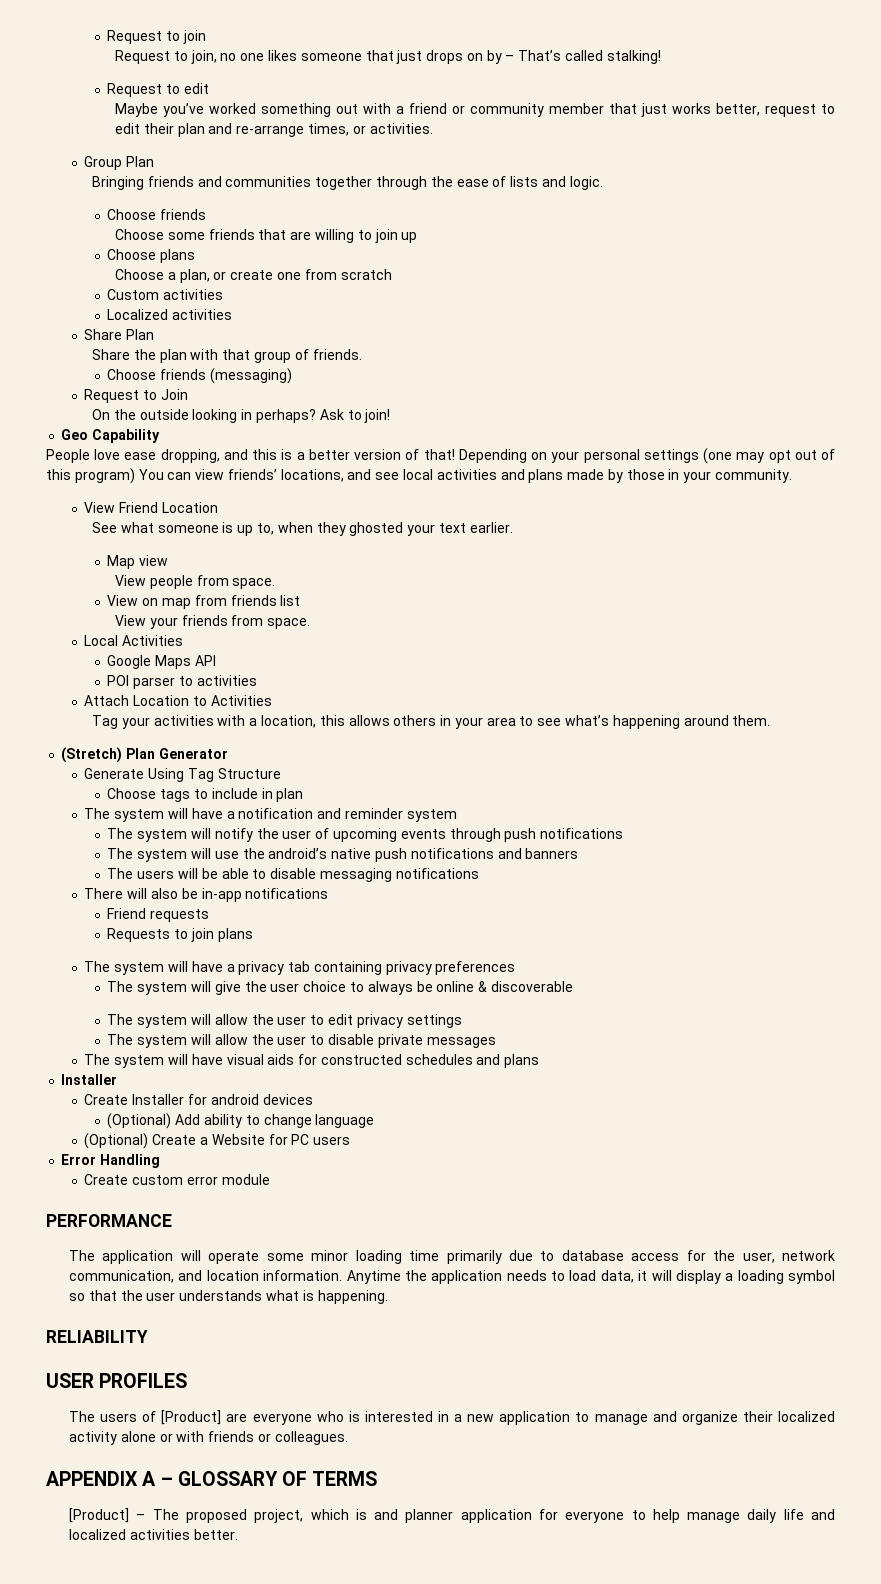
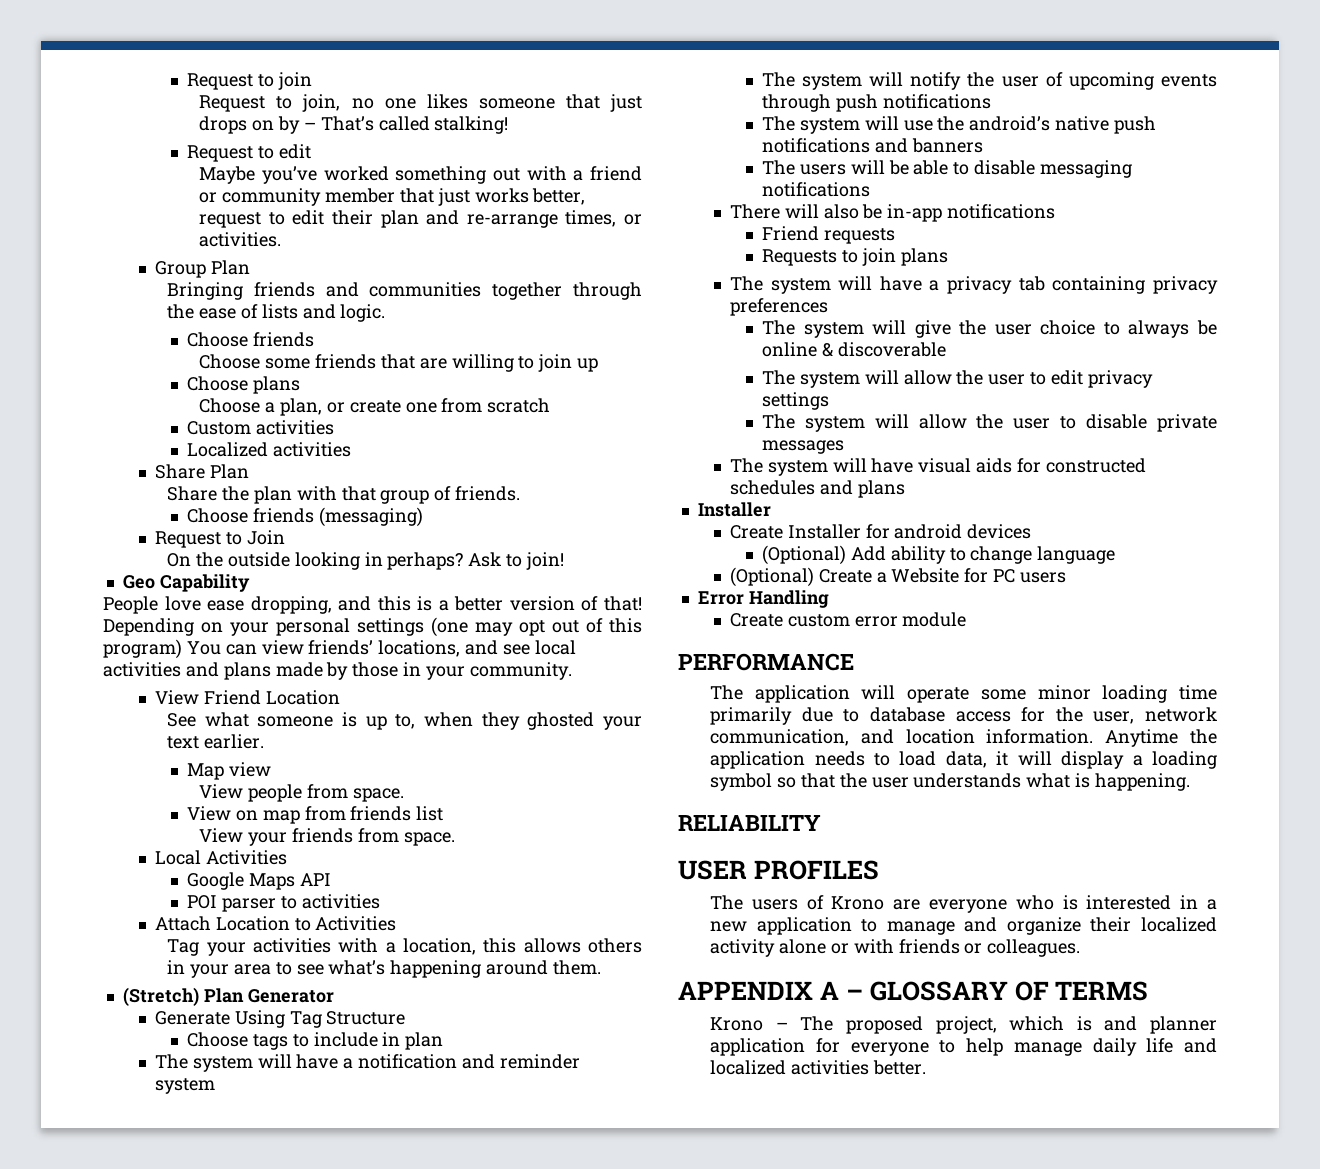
[161,1410,222,1425] [Product] -> [831,896,885,910] Krono
[69,1508,130,1523] [Product] -> [710,1017,764,1031] Krono

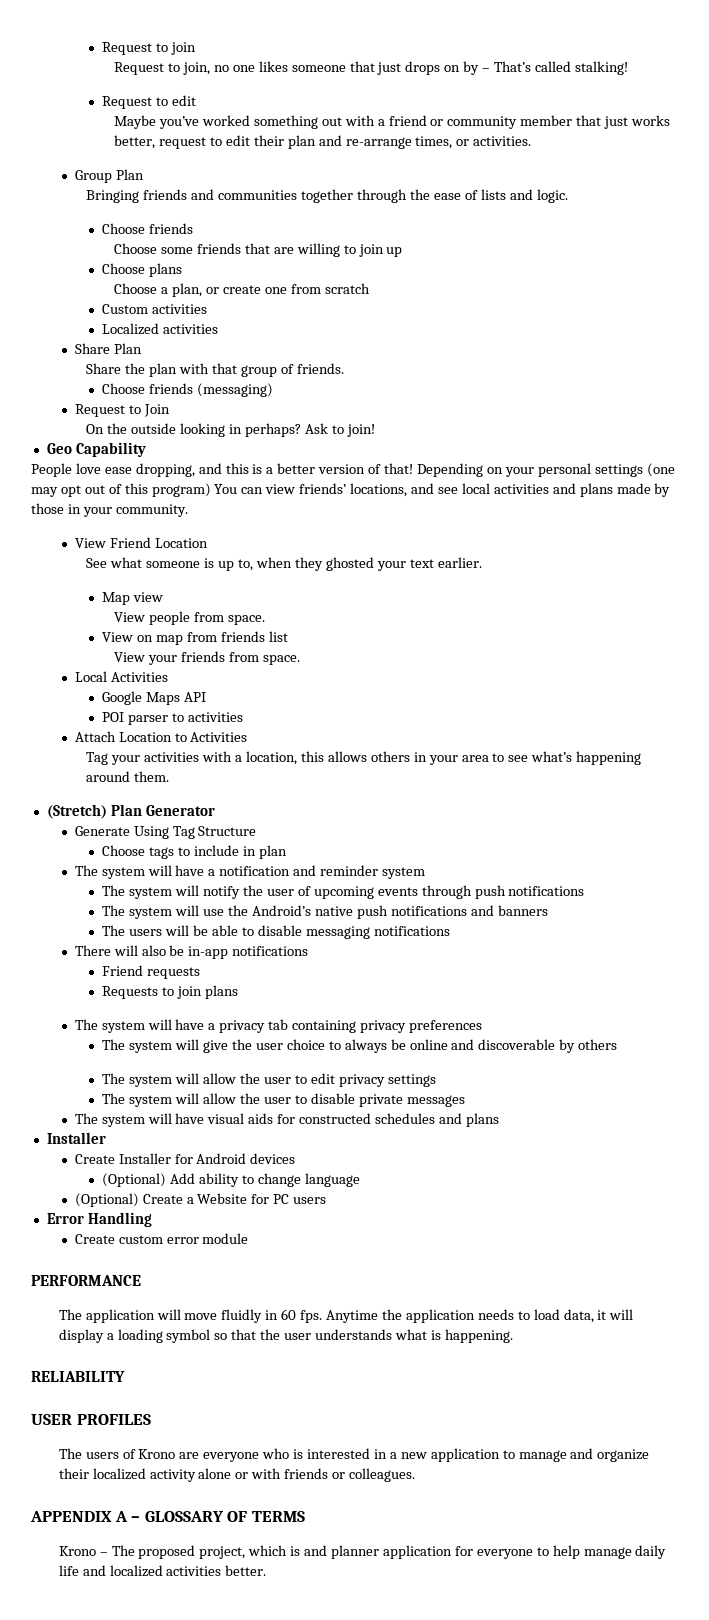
[969,116,1051,131] android’s -> [251,905,311,916] Android’s
[821,343,833,357] & -> [451,1039,475,1050] and
(946, 349) none -> [559,1039,618,1053] by others
[894,524,963,539] android -> [196,1153,247,1164] Android
[907,685,1217,703] [710,707,1217,725] [710,729,1094,746] operate some minor loading time primarily due to database access for the user, network communication, and location information. -> [184,1309,323,1323] move fluidly in 60 fps.

